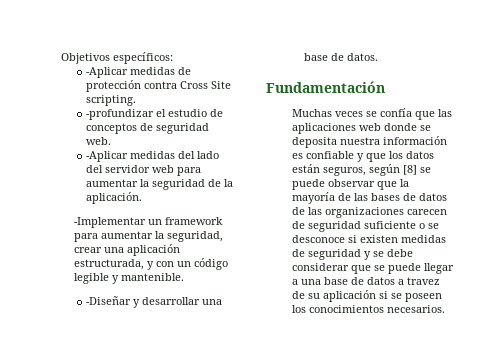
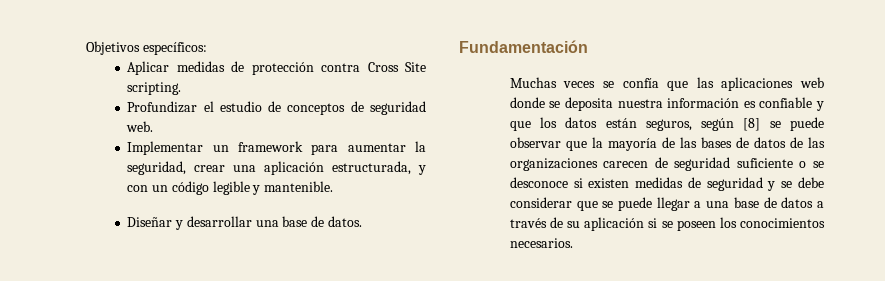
[86,67,129,78] -Aplicar -> [127,61,170,75] Aplicar
[86,109,155,120] -profundizar -> [127,101,198,113] Profundizar
[86,151,220,162] [86,165,202,176] [86,179,234,190] [86,192,143,204] [74,217,147,228] -Aplicar medidas del lado del servidor web para aumentar la seguridad de la aplicación. // -Implementar -> [127,141,204,155] Implementar
[86,296,132,305] -Diseñar -> [127,217,173,227] Diseñar
[407,277,441,285] travez -> [509,218,547,228] través

